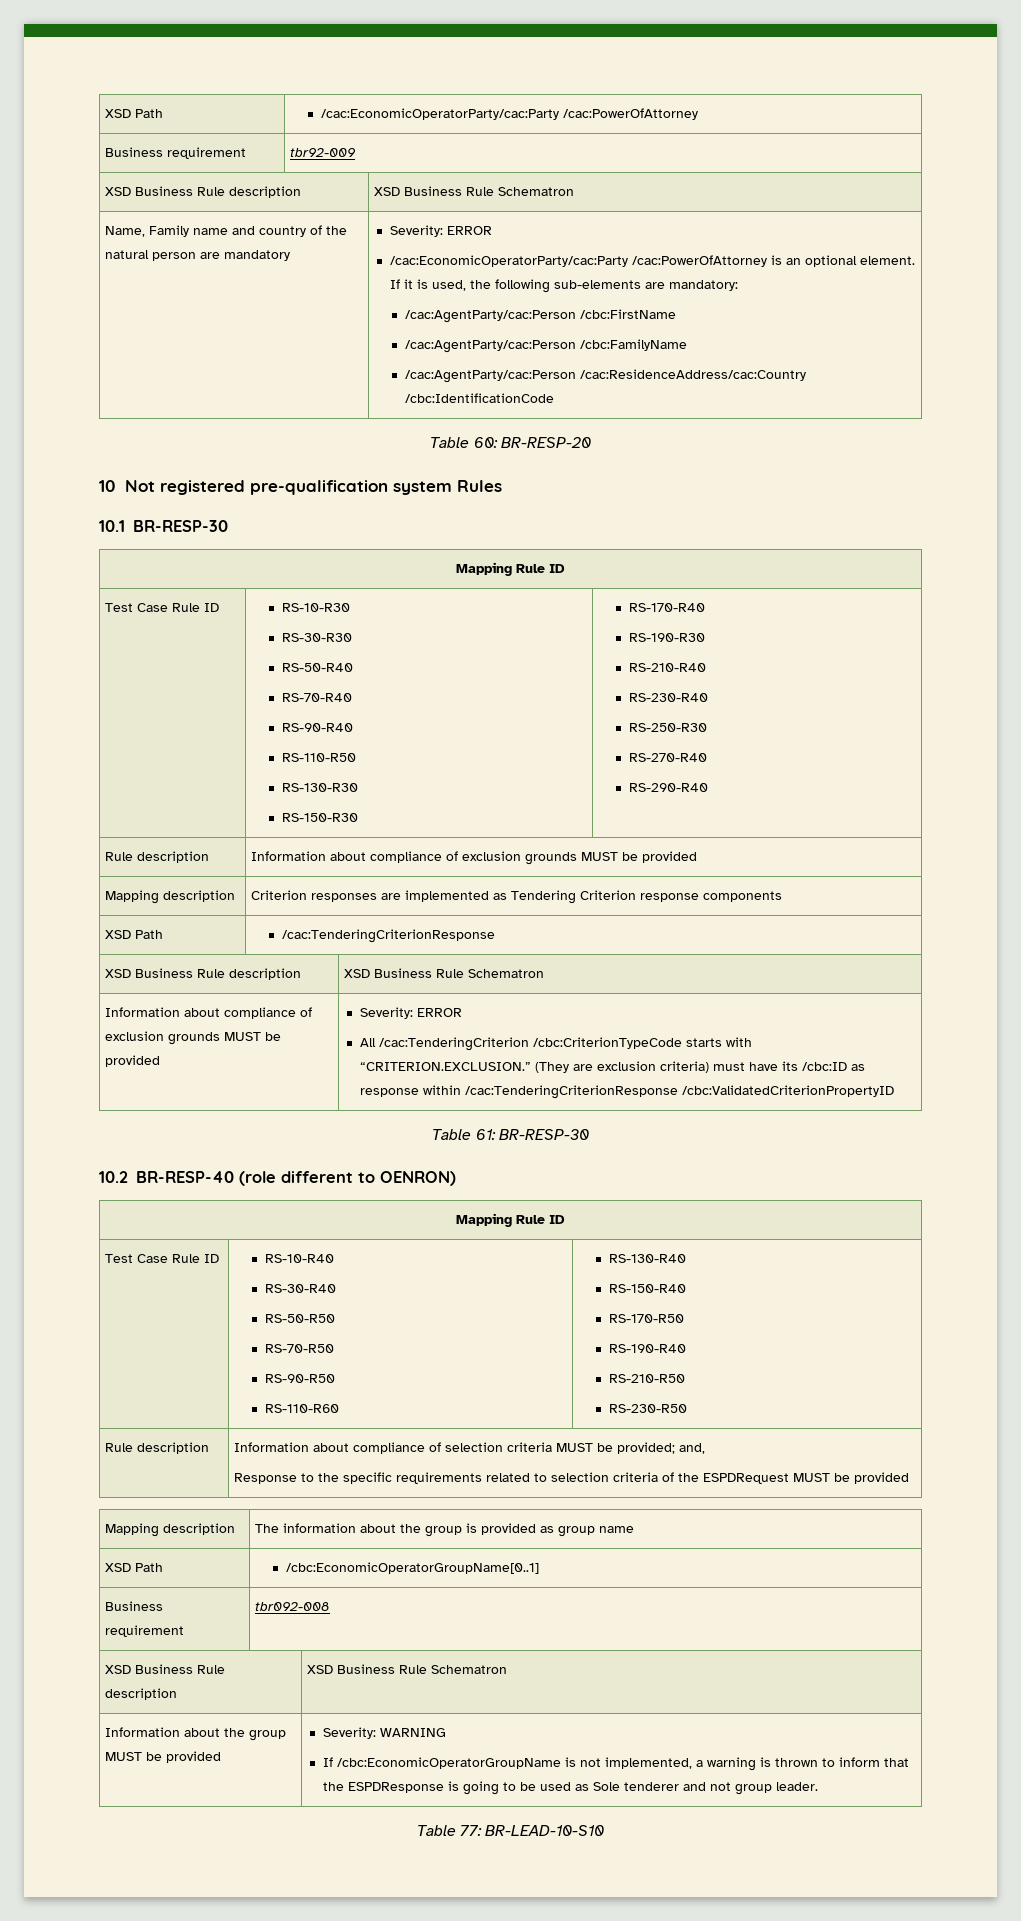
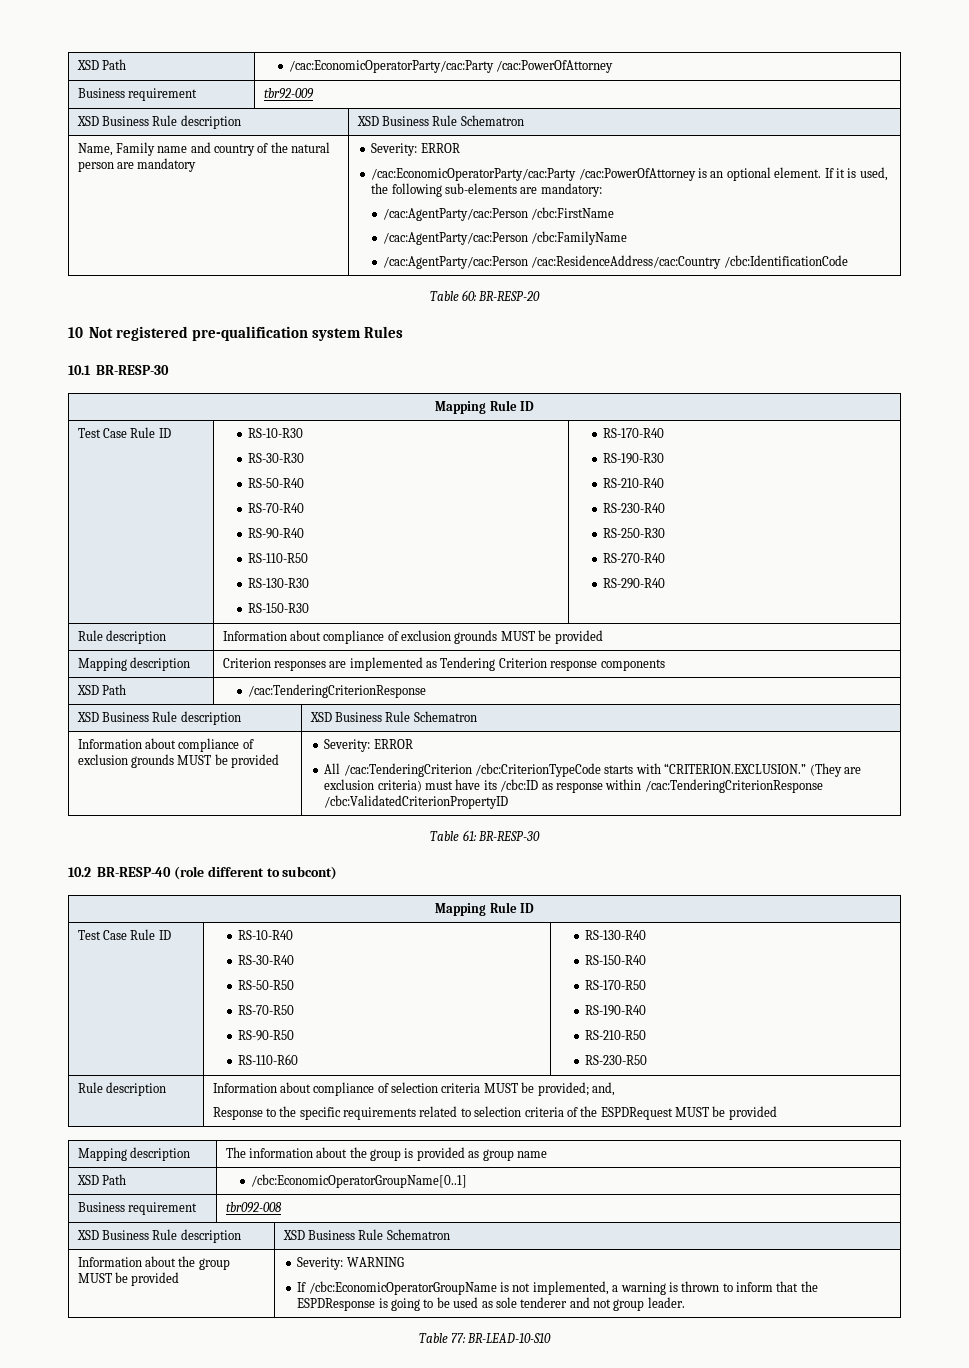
[379,1171,456,1186] OENRON) -> [282,866,338,880] subcont)
[592,1782,620,1791] Sole -> [495,1297,517,1308] sole

